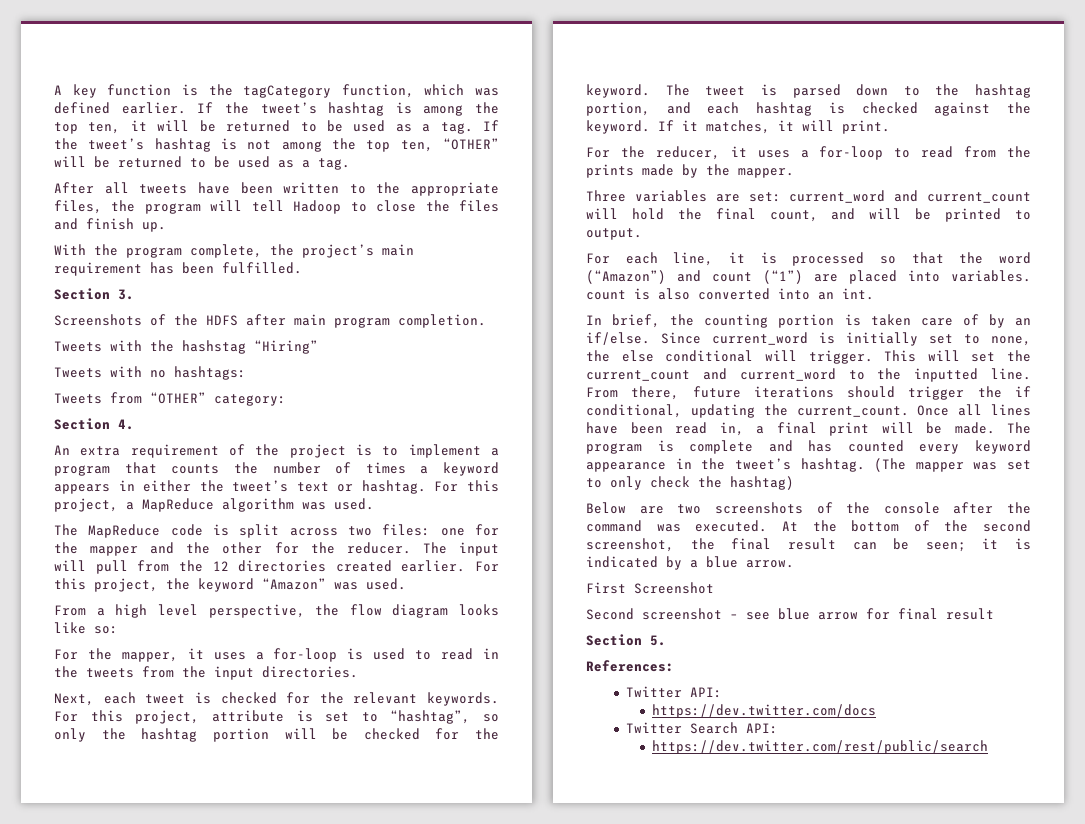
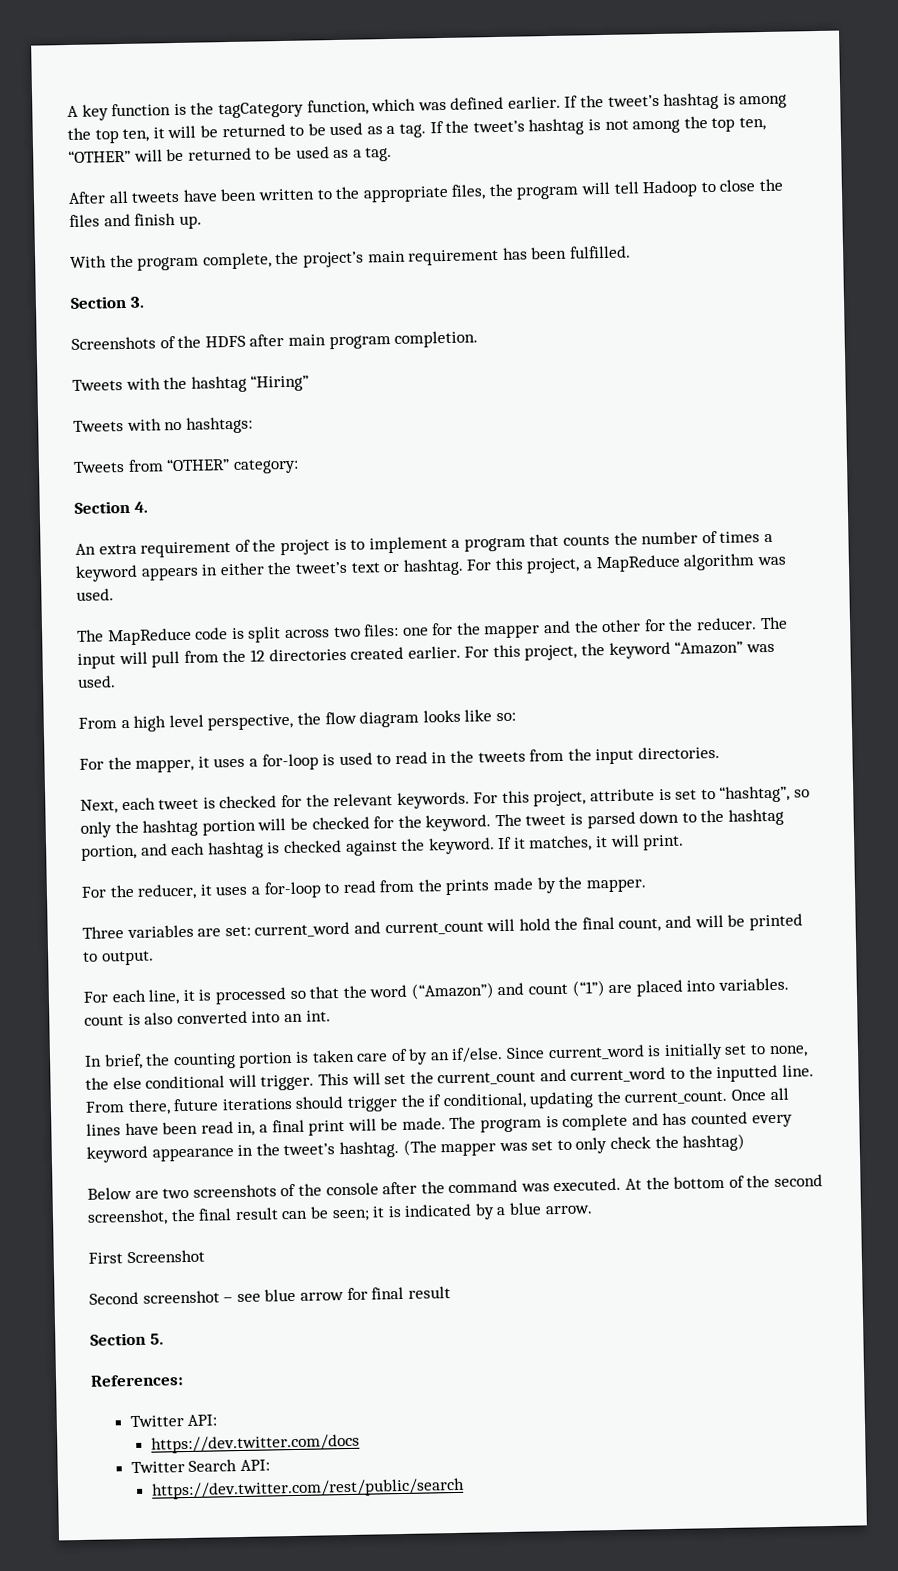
[182,340,246,354] hashstag -> [190,375,247,393] hashtag

